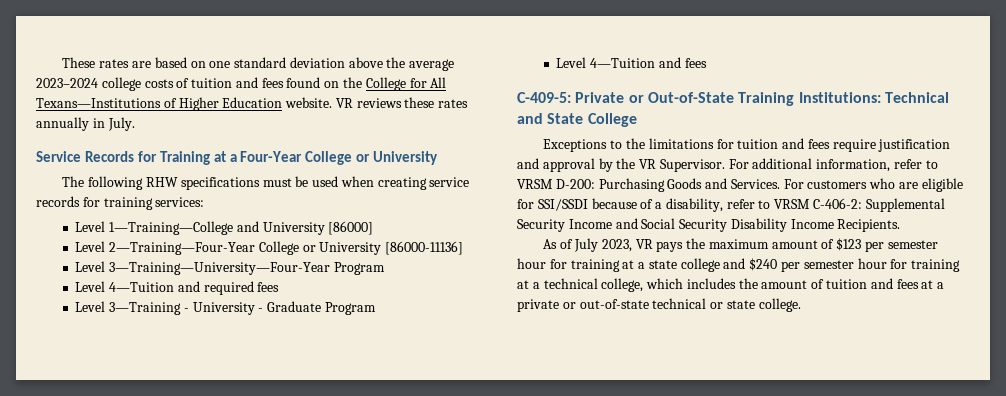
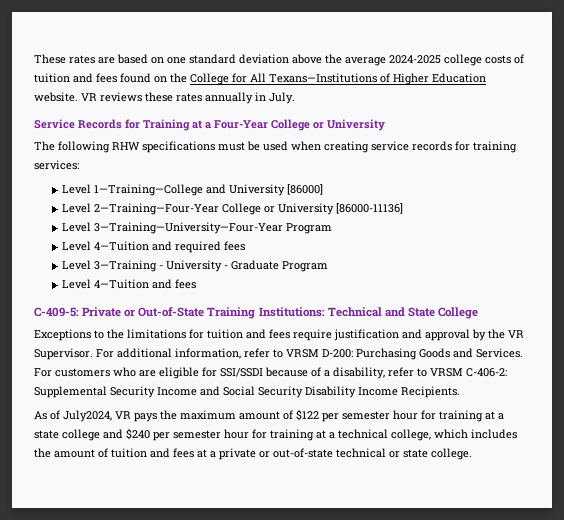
[36,78,98,88] 2023–2024 -> [389,55,441,64] 2024-2025
[573,238,632,252] July 2023, -> [63,410,112,422] July2024,
[836,238,862,251] $123 -> [296,409,319,421] $122

